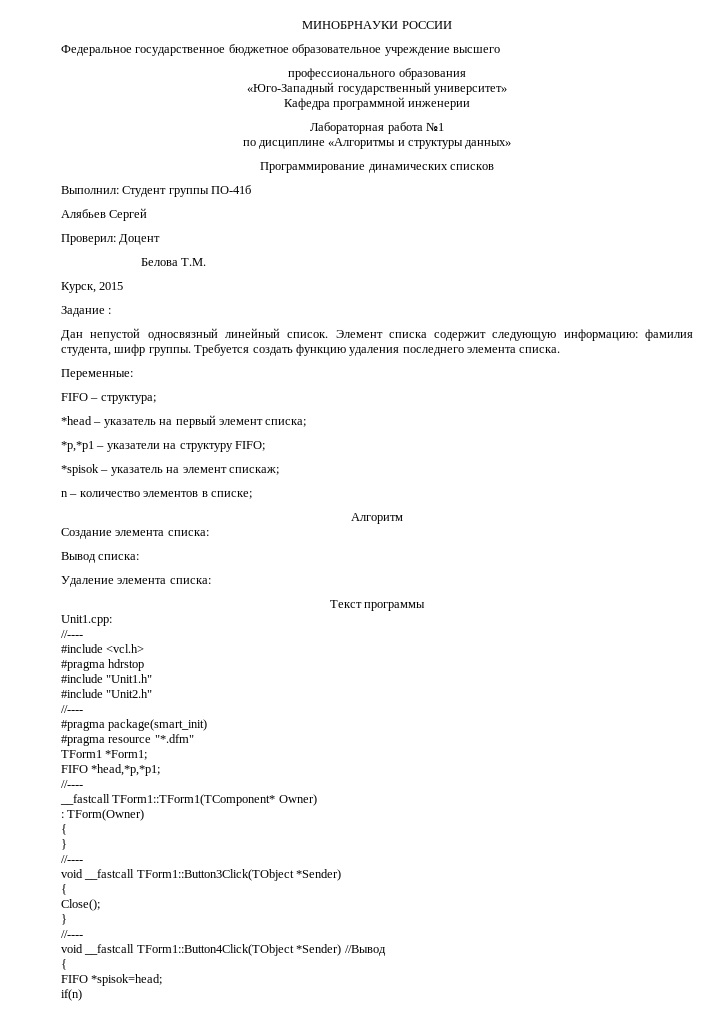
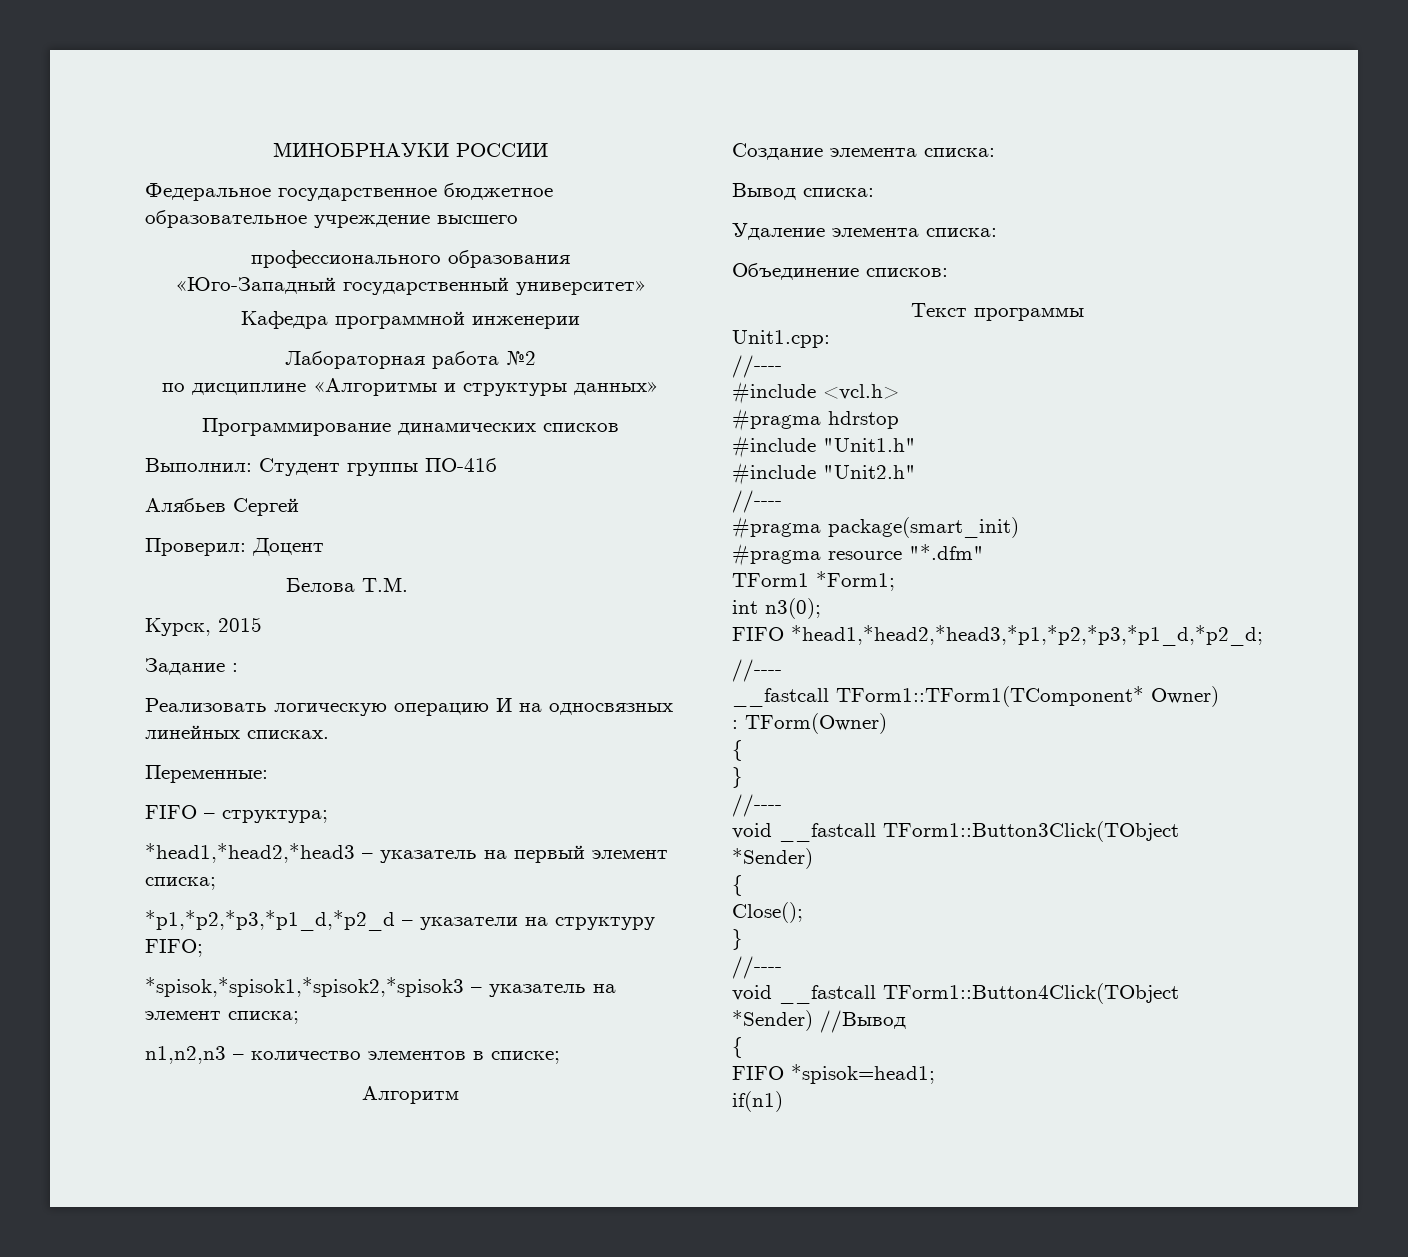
[425,122,444,131] №1 -> [506,351,536,365] №2
[61,328,693,341] [61,344,561,356] Дан непустой односвязный линейный список. Элемент списка содержит следующую информацию: фамилия студента, шифр группы. Требуется создать функцию удаления последнего элемента списка. -> [145,698,673,716] [145,725,329,739] Реализовать логическую операцию И на односвязных линейных списках.
[61,416,92,425] *head -> [145,843,355,863] *head1,*head2,*head3
[61,441,94,452] *p,*p1 -> [145,910,395,931] *p1,*p2,*p3,*p1_d,*p2_d
[61,464,99,476] *spisok -> [145,977,464,997] *spisok,*spisok1,*spisok2,*spisok3
[228,467,279,475] [61,491,68,497] спискаж; // n -> [228,1011,299,1024] [145,1046,226,1064] списка; // n1,n2,n3
(211, 581) none -> [732,263,948,280] // Объединение списков:
[61,764,161,776] // FIFO *head,*p,*p1; -> [732,598,821,619] [732,625,1263,646] // int n3(0); // FIFO *head1,*head2,*head3,*p1,*p2,*p3,*p1_d,*p2_d;
[91,974,163,986] [61,989,82,1001] *spisok=head; // if(n) -> [791,1064,935,1084] [732,1091,783,1112] *spisok=head1; // if(n1)

